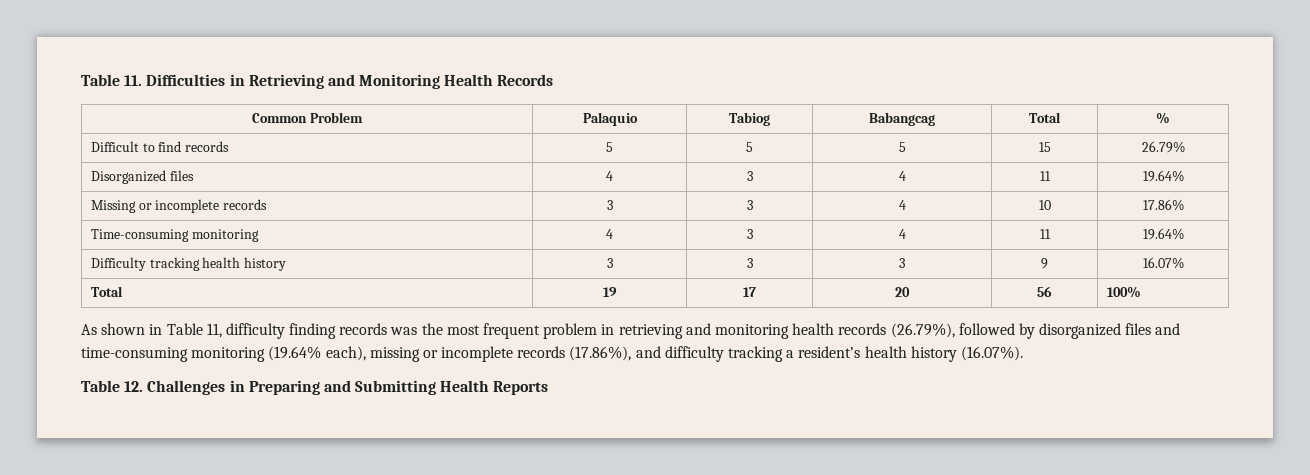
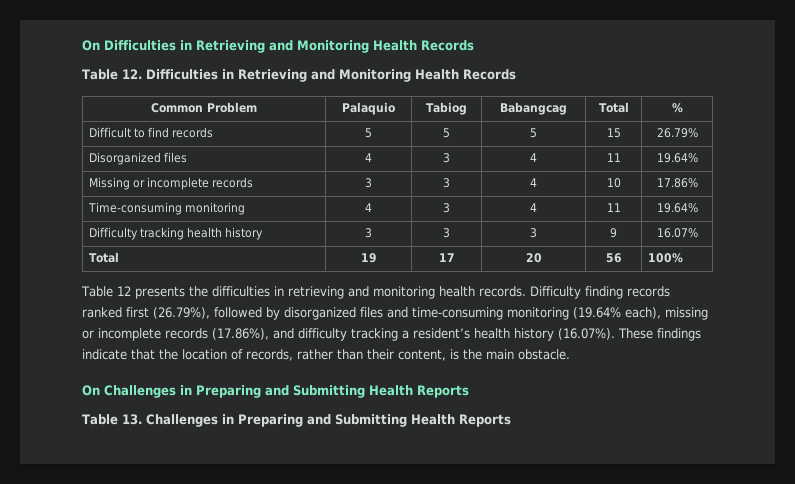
[81,74,143,86] Table 11. -> [82,40,474,53] [82,69,142,80] On Difficulties in Retrieving and Monitoring Health Records // Table 12.
[81,323,598,339] As shown in Table 11, difficulty finding records was the most frequent problem -> [81,286,270,299] Table 12 presents the difficulties
[838,323,887,335] records -> [478,286,670,299] [82,307,149,318] records. Difficulty finding records ranked first
[81,380,549,395] // Table 12. Challenges in Preparing and Submitting Health Reports -> [618,328,701,341] [82,349,570,361] [82,385,469,398] [82,414,511,427] These findings indicate that the location of records, rather than their content, is the main obstacle. // On Challenges in Preparing and Submitting Health Reports // Table 13. Challenges in Preparing and Submitting Health Reports

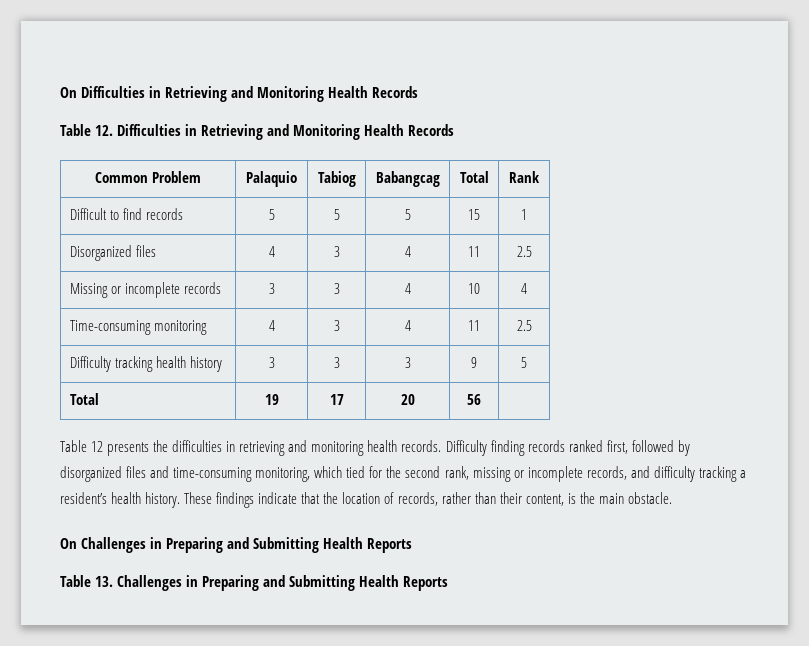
[671,103,683,113] % -> [509,171,540,183] Rank
[656,128,698,138] 26.79% -> [521,209,527,220] 1
[656,153,698,163] 19.64% -> [516,246,532,257] 2.5
[656,178,698,188] 17.86% -> [521,283,527,294] 4
[656,203,698,213] 19.64% -> [516,320,532,331] 2.5
[656,228,698,238] 16.07% -> [521,357,527,368] 5
[647,253,683,263] 100% -> (481, 399) none
[126,307,210,319] first (26.79%), -> [606,440,628,454] first,
[507,307,661,320] monitoring (19.64% each), -> [255,466,469,482] monitoring, which tied for the second rank,
[165,328,269,340] records (17.86%), -> [586,466,627,480] records,
[514,328,615,341] history (16.07%). -> [145,492,181,508] history.

